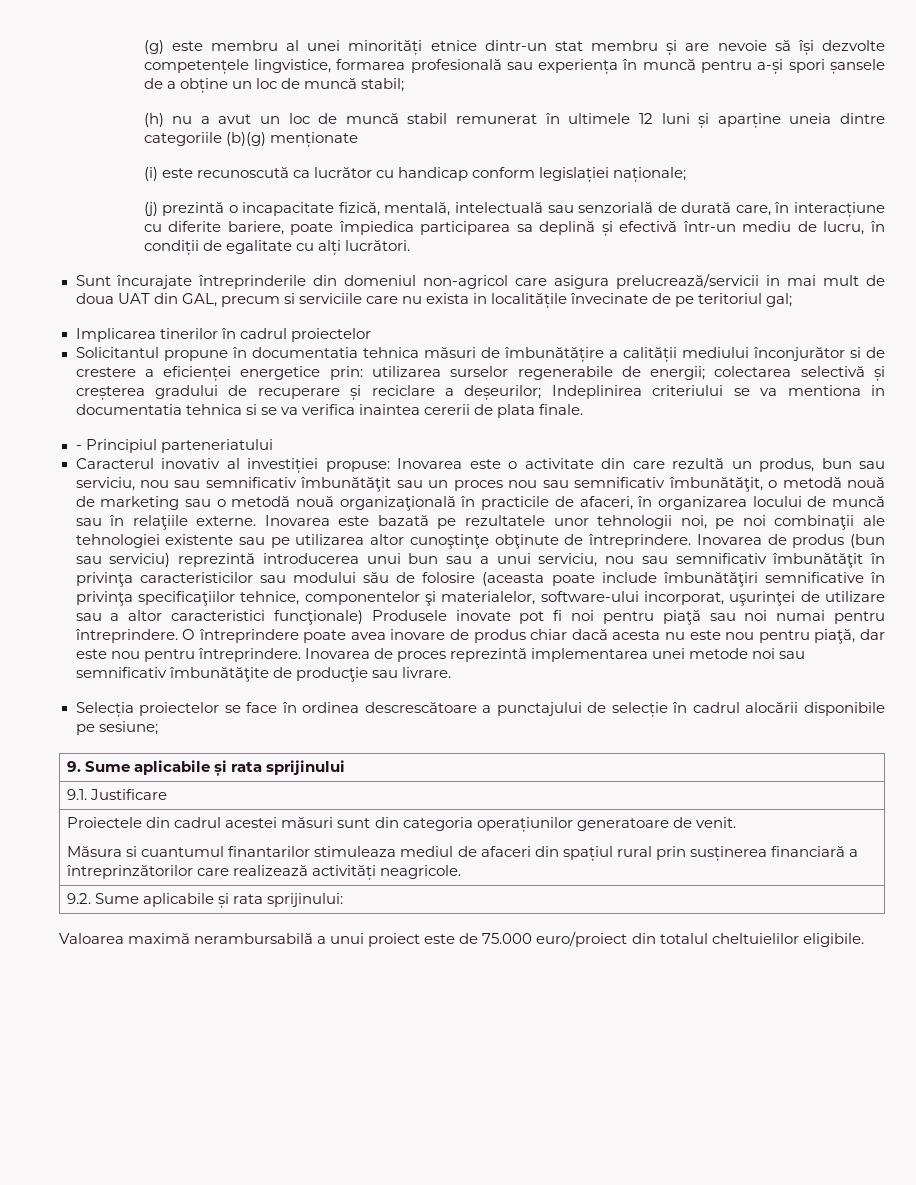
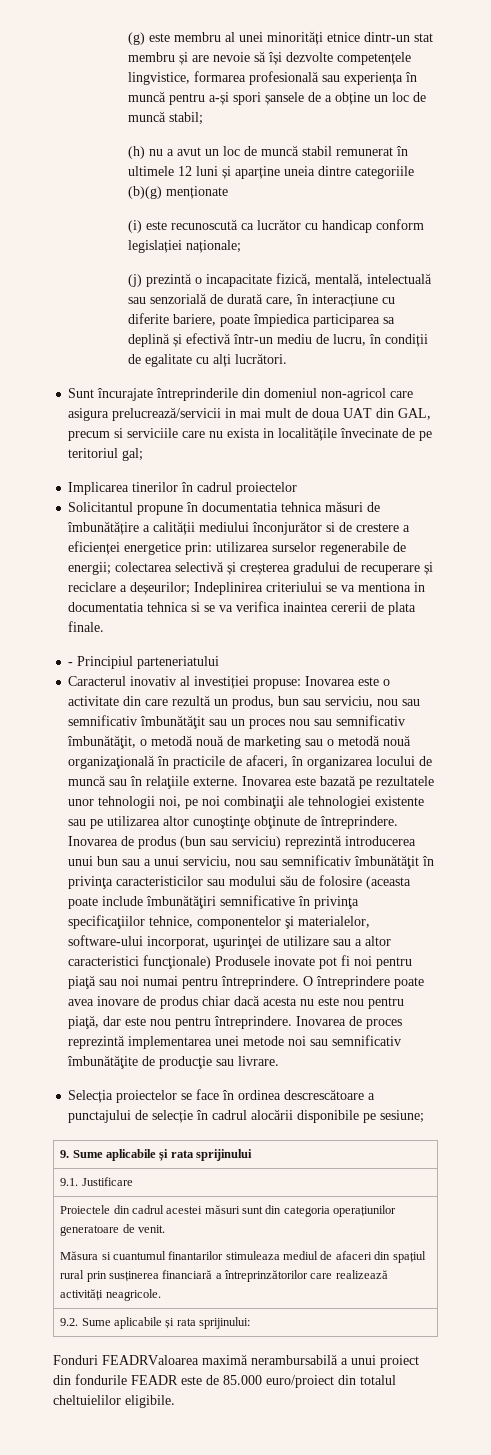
[59,933,124,944] Valoarea -> [53,1355,199,1365] Fonduri FEADRValoarea
(421, 940) none -> [53,1374,178,1385] din fondurile FEADR
[482,933,533,944] 75.000 -> [223,1375,262,1385] 85.000

